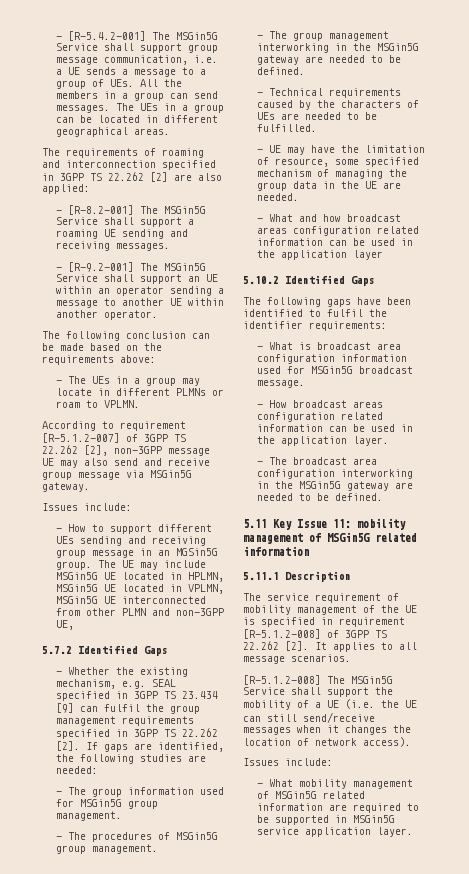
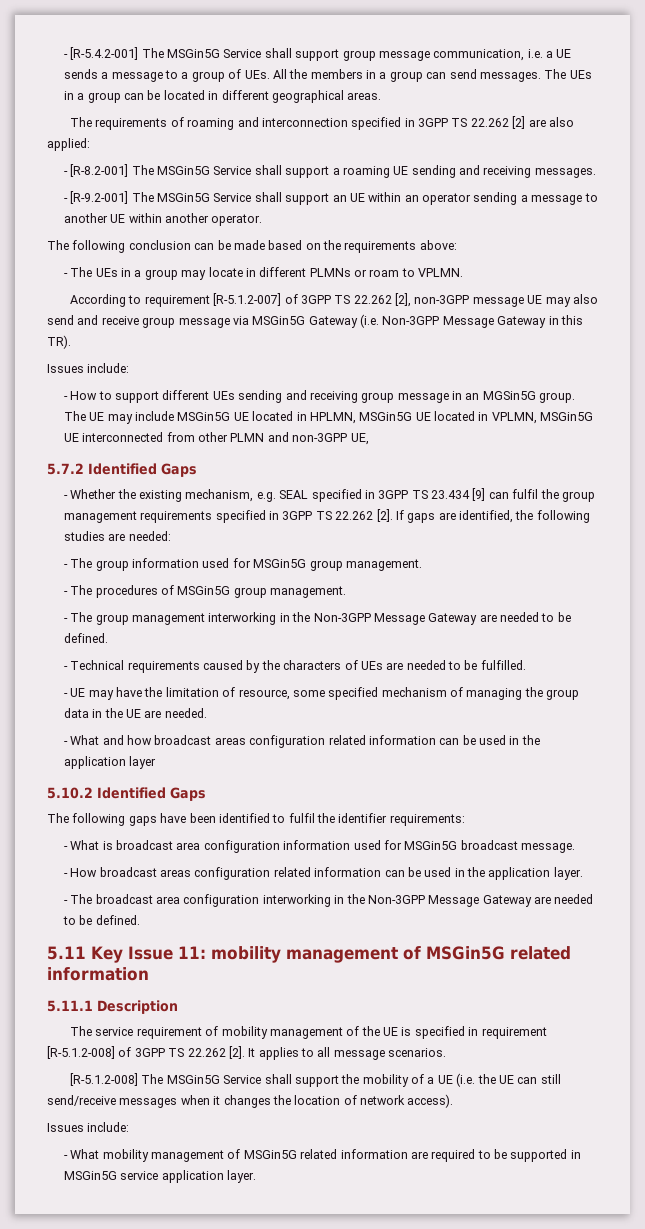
[42,482,90,492] gateway. -> [308,314,583,328] [47,335,71,349] Gateway (i.e. Non-3GPP Message Gateway in this TR).
[376,43,419,51] [256,55,299,65] MSGin5G gateway -> [313,613,478,625] Non-3GPP Message Gateway
[298,481,389,491] MSGin5G gateway -> [367,895,532,907] Non-3GPP Message Gateway

